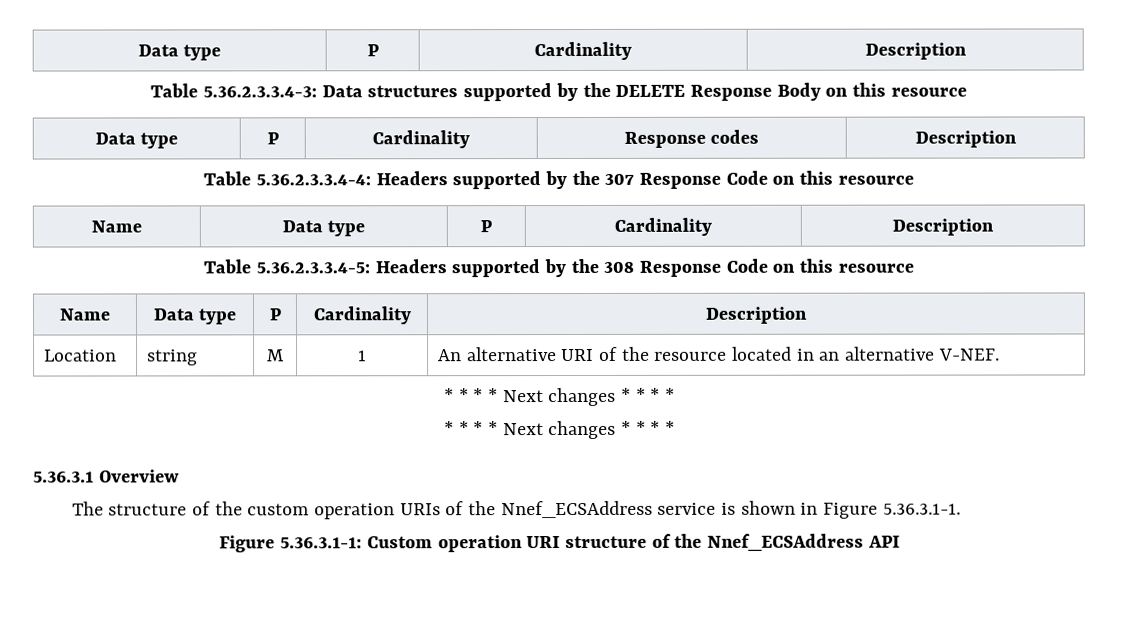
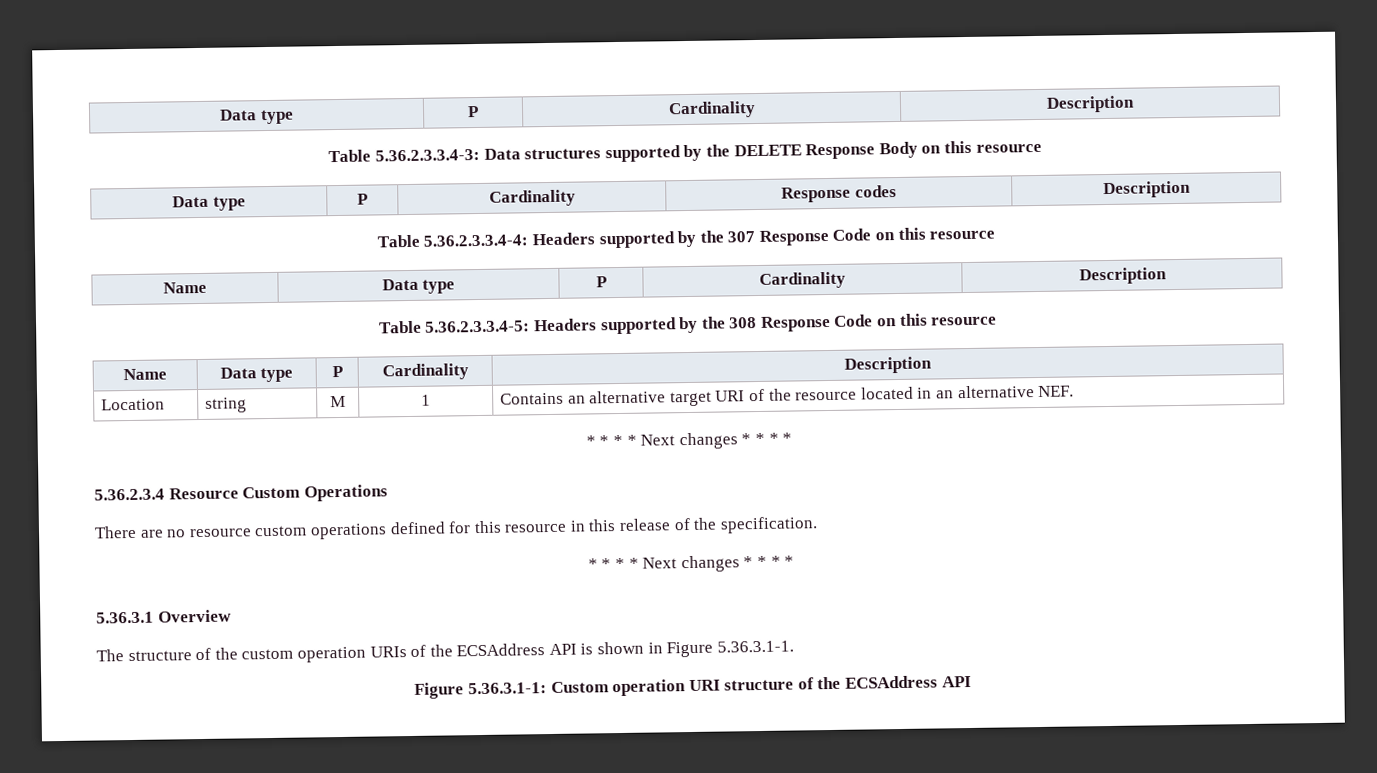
[437,347,557,362] An alternative -> [500,390,712,407] Contains an alternative target
[938,348,1000,361] V-NEF. -> [1038,385,1075,397] NEF.
(676, 394) none -> [94,484,388,502] [94,516,818,540] // 5.36.2.3.4 Resource Custom Operations // There are no resource custom operations defined for this resource in this release of the specification.
[500,500,717,519] Nnef_ECSAddress service -> [456,643,577,657] ECSAddress API
[706,533,864,552] Nnef_ECSAddress -> [845,675,939,689] ECSAddress

